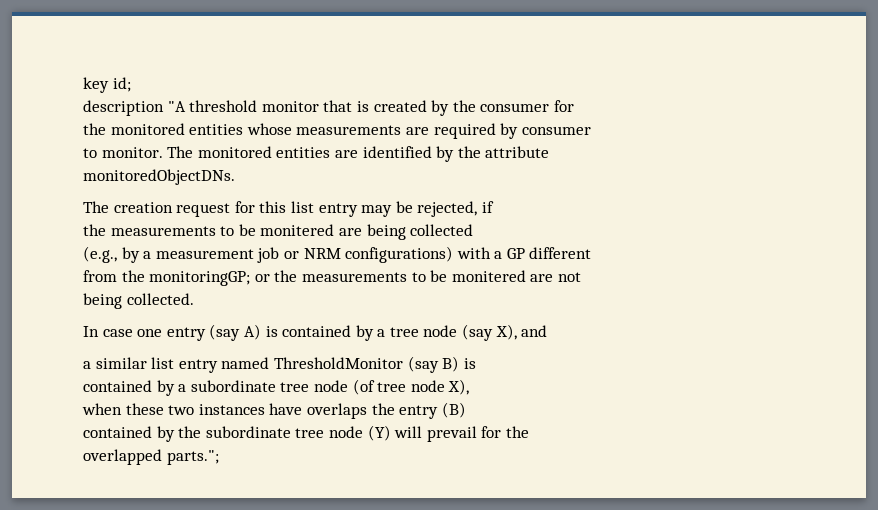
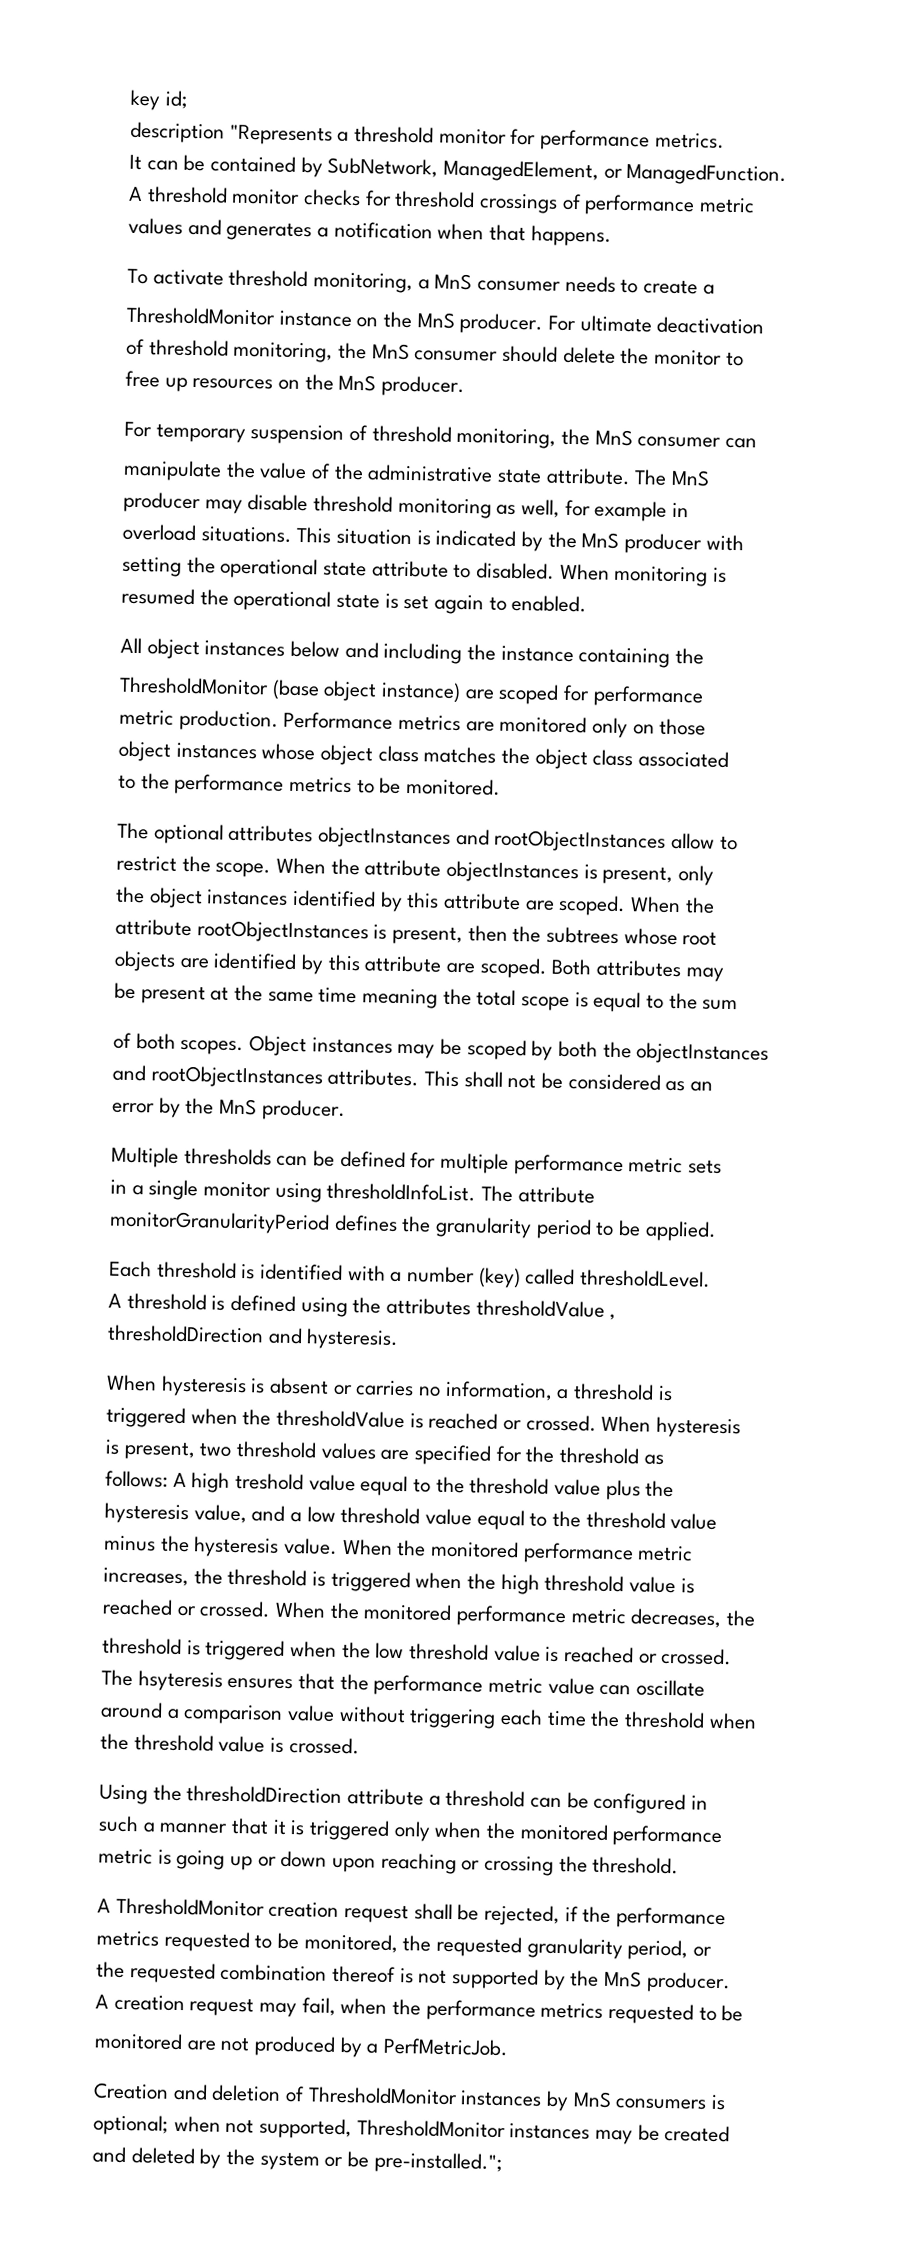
[167,100,574,116] [83,123,591,139] [83,146,550,162] [83,169,235,185] [83,201,494,217] [83,224,474,240] [83,246,592,263] [83,270,581,286] [83,293,194,309] [83,324,548,341] [83,356,476,373] [83,379,470,396] [82,402,466,419] [83,425,529,442] [83,449,219,465] "A threshold monitor that is created by the consumer for // the monitored entities whose measurements are required by consumer // to monitor. The monitored entities are identified by the attribute // monitoredObjectDNs. // The creation request for this list entry may be rejected, if // the measurements to be monitered are being collected // (e.g., by a measurement job or NRM configurations) with a GP different // from the monitoringGP; or the measurements to be monitered are not // being collected. // In case one entry (say A) is contained by a tree node (say X), and // a similar list entry named ThresholdMonitor (say B) is // contained by a subordinate tree node (of tree node X), // when these two instances have overlaps the entry (B) // contained by the subordinate tree node (Y) will prevail for the // overlapped parts."; -> [229,124,725,152] [129,154,788,186] [128,186,756,217] [128,217,612,247] [127,268,715,295] [126,306,765,335] [126,338,744,367] [125,370,466,398] [124,421,758,449] [123,459,711,487] [123,491,690,522] [122,523,744,555] [122,556,728,587] [121,587,588,615] [120,637,705,668] [119,676,704,708] [119,709,707,739] [118,740,730,770] [118,773,502,796] [117,822,738,853] [116,855,715,886] [115,886,715,917] [115,918,718,946] [114,950,724,982] [114,982,739,1013] [113,1032,770,1065] [112,1064,714,1092] [112,1097,346,1121] [111,1146,723,1177] [110,1179,595,1204] [109,1210,717,1242] [109,1260,712,1289] [108,1292,617,1320] [107,1324,400,1350] [106,1374,673,1402] [106,1406,742,1439] [105,1439,664,1466] [105,1470,675,1501] [104,1502,718,1531] [104,1535,694,1565] [103,1567,695,1595] [102,1598,757,1628] [102,1637,733,1666] [101,1669,706,1697] [100,1701,757,1730] [100,1733,360,1755] [99,1784,709,1815] [98,1815,724,1848] [98,1848,680,1876] [97,1897,727,1930] [96,1930,713,1961] [96,1961,731,1994] [95,1994,744,2025] [94,2032,510,2058] [93,2082,727,2112] [93,2114,731,2145] [92,2146,503,2175] "Represents a threshold monitor for performance metrics. // It can be contained by SubNetwork, ManagedElement, or ManagedFunction. // A threshold monitor checks for threshold crossings of performance metric // values and generates a notification when that happens. // To activate threshold monitoring, a MnS consumer needs to create a // ThresholdMonitor instance on the MnS producer. For ultimate deactivation // of threshold monitoring, the MnS consumer should delete the monitor to // free up resources on the MnS producer. // For temporary suspension of threshold monitoring, the MnS consumer can // manipulate the value of the administrative state attribute. The MnS // producer may disable threshold monitoring as well, for example in // overload situations. This situation is indicated by the MnS producer with // setting the operational state attribute to disabled. When monitoring is // resumed the operational state is set again to enabled. // All object instances below and including the instance containing the // ThresholdMonitor (base object instance) are scoped for performance // metric production. Performance metrics are monitored only on those // object instances whose object class matches the object class associated // to the performance metrics to be monitored. // The optional attributes objectInstances and rootObjectInstances allow to // restrict the scope. When the attribute objectInstances is present, only // the object instances identified by this attribute are scoped. When the // attribute rootObjectInstances is present, then the subtrees whose root // objects are identified by this attribute are scoped. Both attributes may // be present at the same time meaning the total scope is equal to the sum // of both scopes. Object instances may be scoped by both the objectInstances // and rootObjectInstances attributes. This shall not be considered as an // error by the MnS producer. // Multiple thresholds can be defined for multiple performance metric sets // in a single monitor using thresholdInfoList. The attribute // monitorGranularityPeriod defines the granularity period to be applied. // Each threshold is identified with a number (key) called thresholdLevel. // A threshold is defined using the attributes thresholdValue , // thresholdDirection and hysteresis. // When hysteresis is absent or carries no information, a threshold is // triggered when the thresholdValue is reached or crossed. When hysteresis // is present, two threshold values are specified for the threshold as // follows: A high treshold value equal to the threshold value plus the // hysteresis value, and a low threshold value equal to the threshold value // minus the hysteresis value. When the monitored performance metric // increases, the threshold is triggered when the high threshold value is // reached or crossed. When the monitored performance metric decreases, the // threshold is triggered when the low threshold value is reached or crossed. // The hsyteresis ensures that the performance metric value can oscillate // around a comparison value without triggering each time the threshold when // the threshold value is crossed. // Using the thresholdDirection attribute a threshold can be configured in // such a manner that it is triggered only when the monitored performance // metric is going up or down upon reaching or crossing the threshold. // A ThresholdMonitor creation request shall be rejected, if the performance // metrics requested to be monitored, the requested granularity period, or // the requested combination thereof is not supported by the MnS producer. // A creation request may fail, when the performance metrics requested to be // monitored are not produced by a PerfMetricJob. // Creation and deletion of ThresholdMonitor instances by MnS consumers is // optional; when not supported, ThresholdMonitor instances may be created // and deleted by the system or be pre-installed.";

